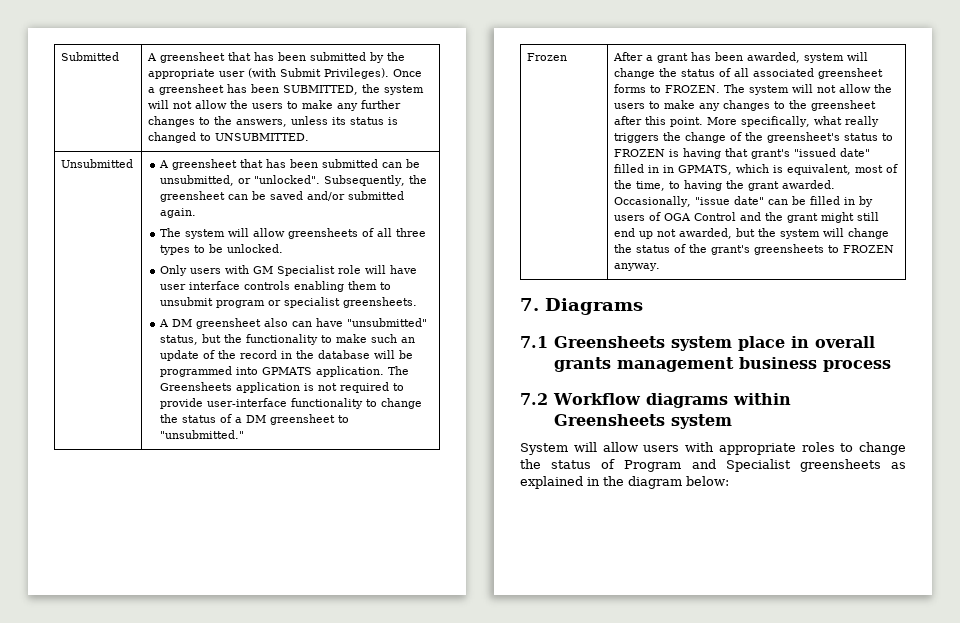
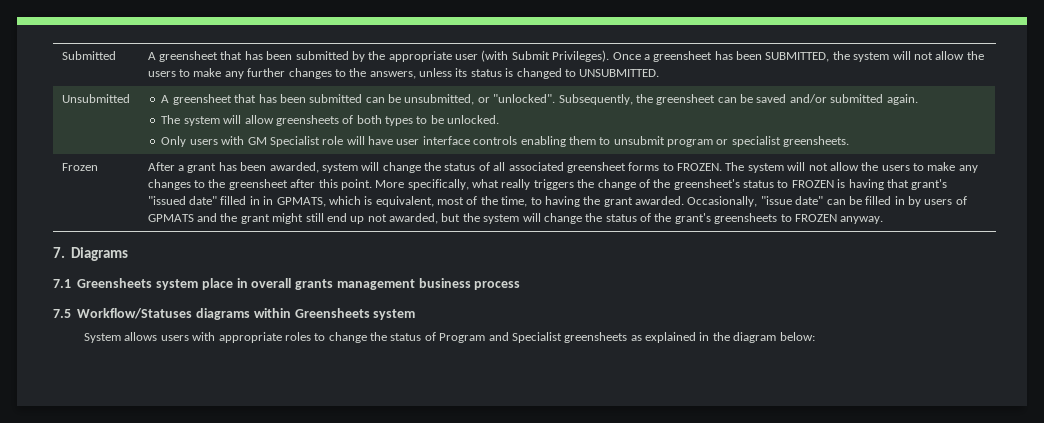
[377,228,427,237] all three -> [356,115,382,124] both
[159,318,428,329] [160,334,416,345] [160,350,414,361] [160,366,410,377] [160,382,405,393] [160,398,423,409] [160,414,350,425] [160,430,245,439] // A DM greensheet also can have "unsubmitted" status, but the functionality to make such an update of the record in the database will be programmed into GPMATS application. The Greensheets application is not required to provide user-interface functionality to change the status of a DM greensheet to "unsubmitted." -> (850, 141) none
[664,212,737,221] OGA Control -> [147,214,194,222] GPMATS
[520,393,642,405] 7.2 Workflow -> [53,308,193,319] 7.5 Workflow/Statuses
[573,442,638,452] will allow -> [124,332,158,341] allows

